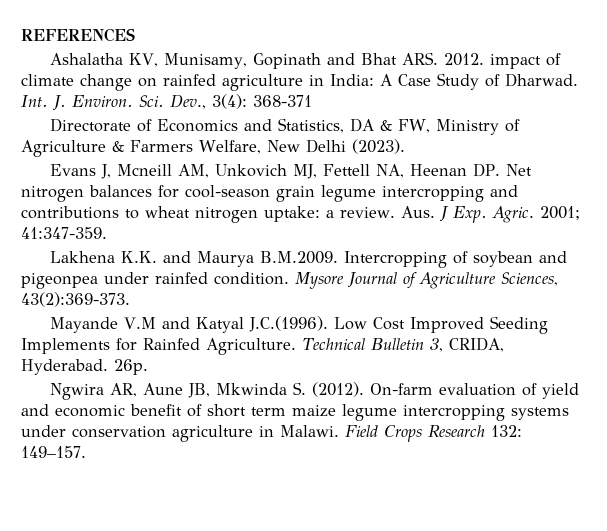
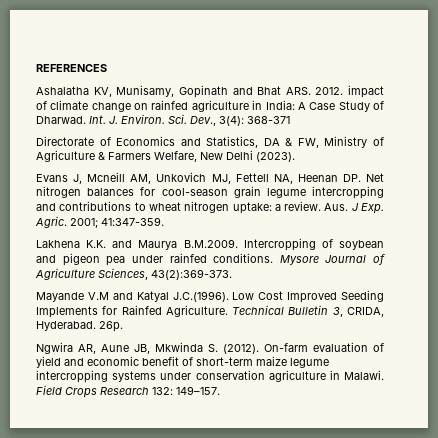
[21,273,98,289] pigeonpea -> [62,253,126,266] pigeon pea
[214,272,289,285] condition. -> [213,253,274,263] conditions.
[207,404,286,417] short term -> [196,357,253,366] short-term

